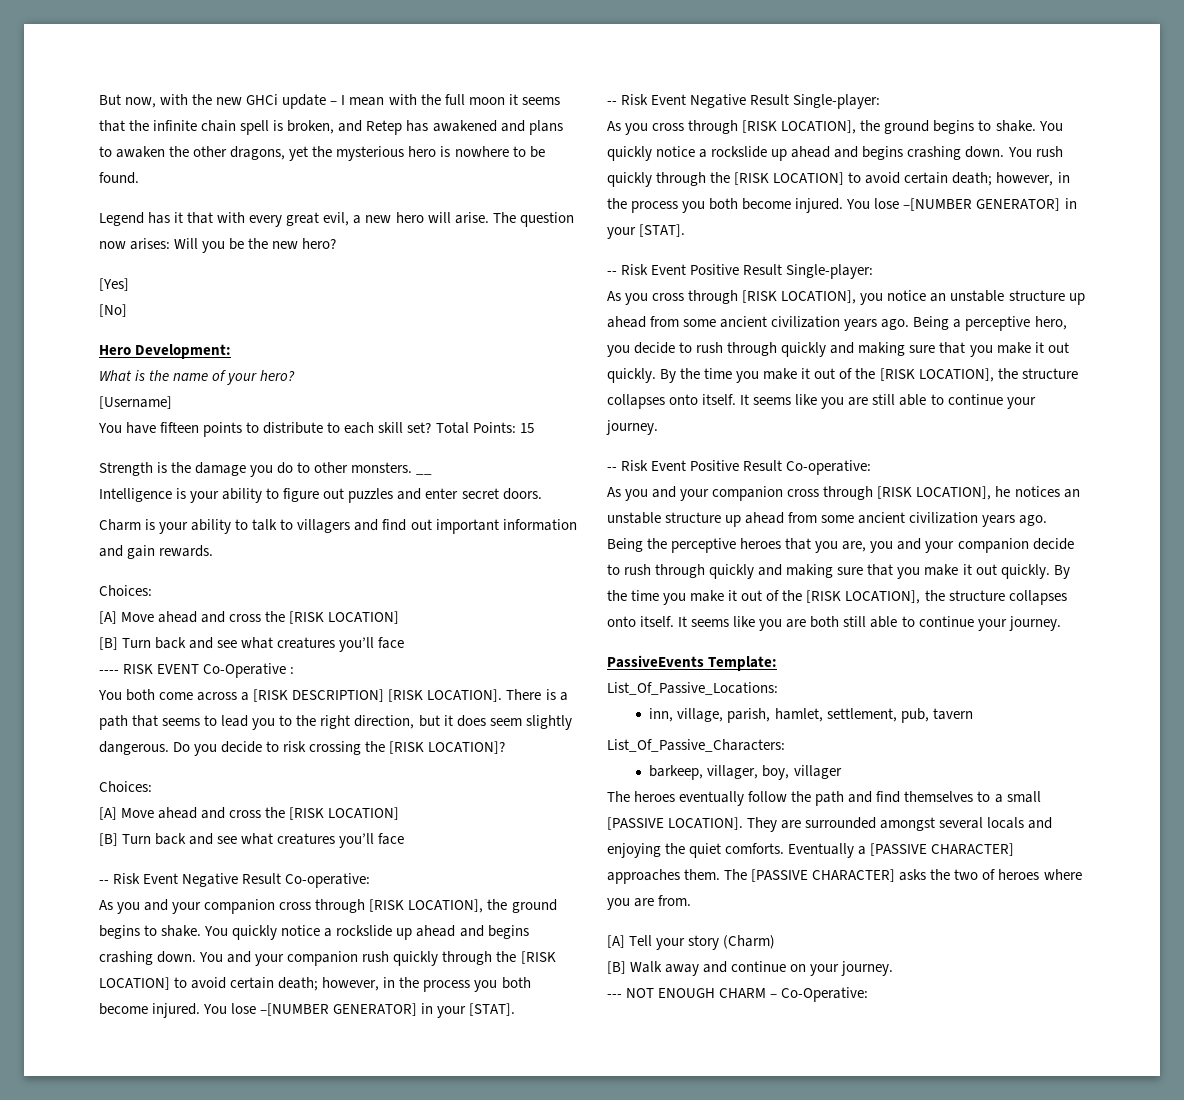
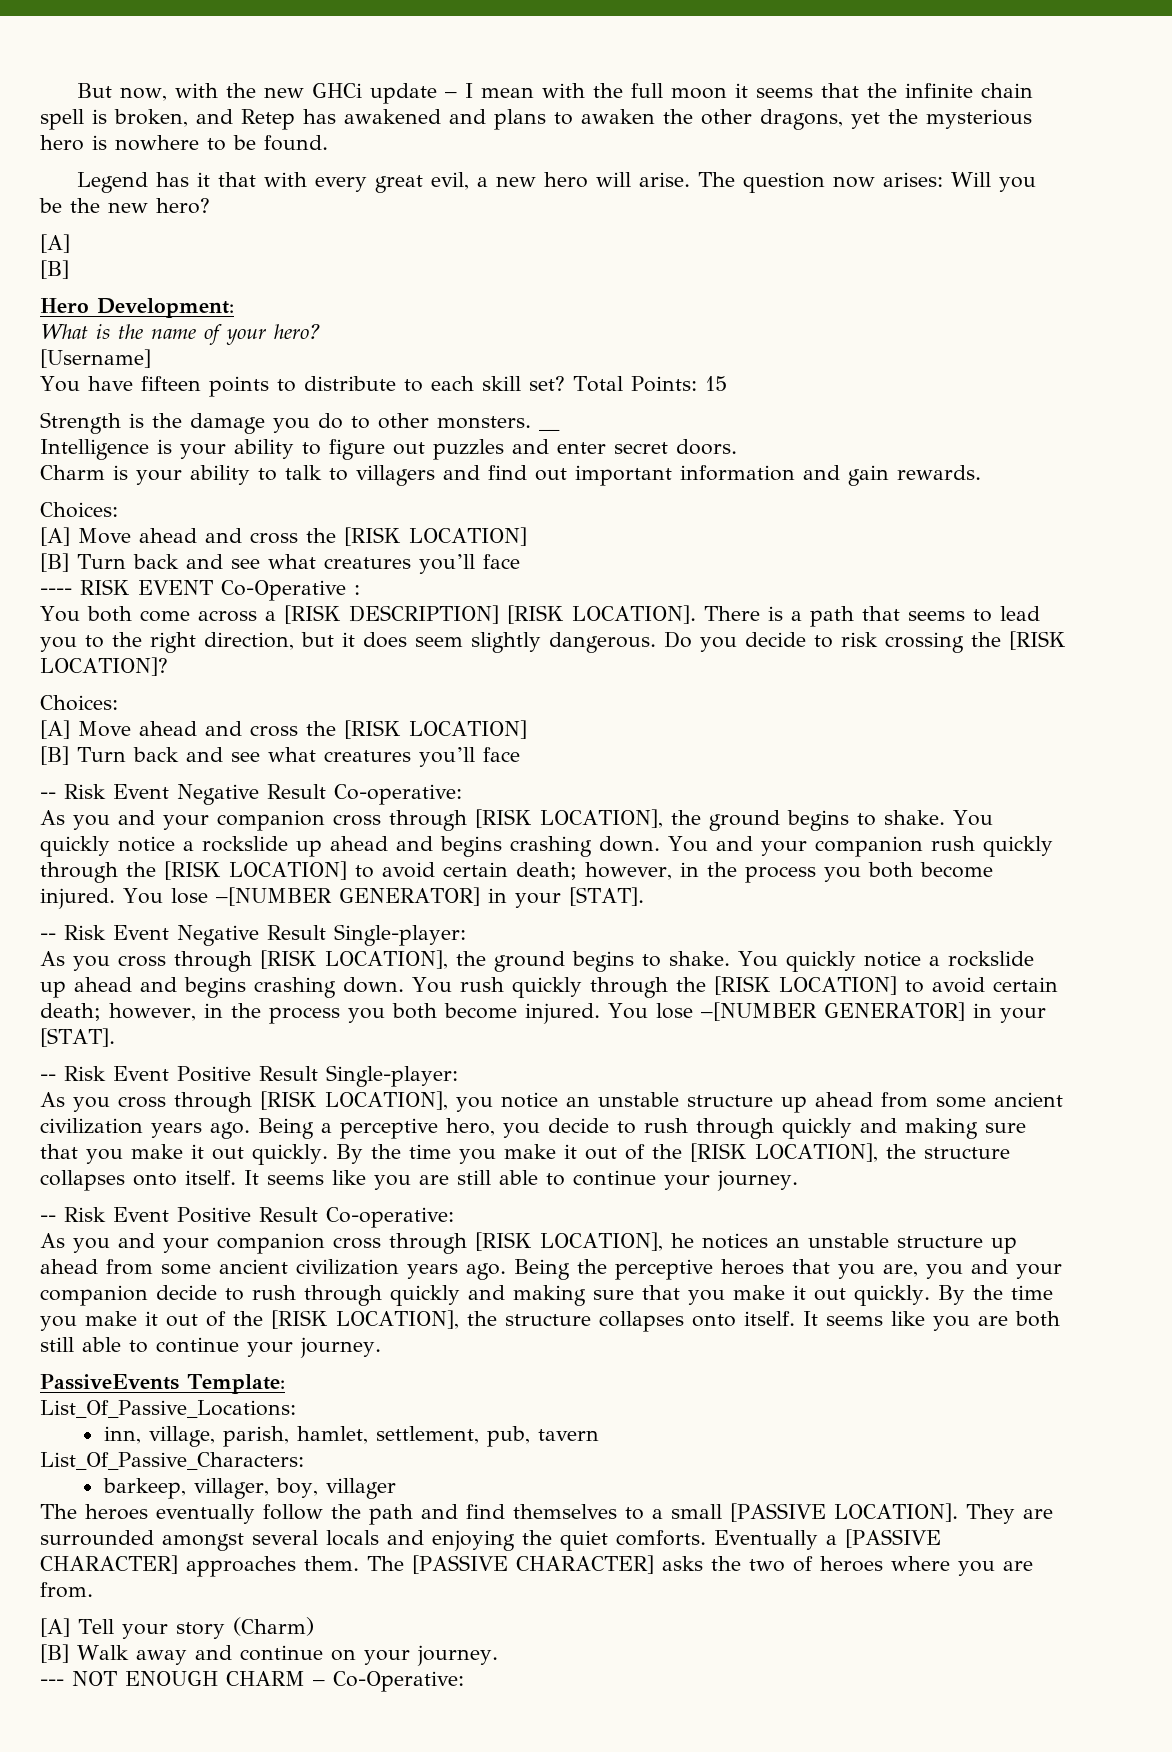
[99,278,129,291] [99,304,127,317] [Yes] // [No] -> [40,234,70,253] [40,260,69,279] [A] // [B]

